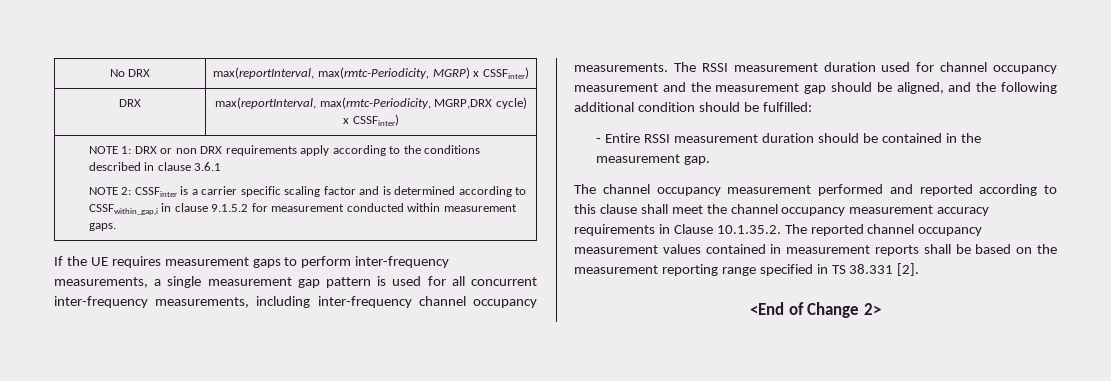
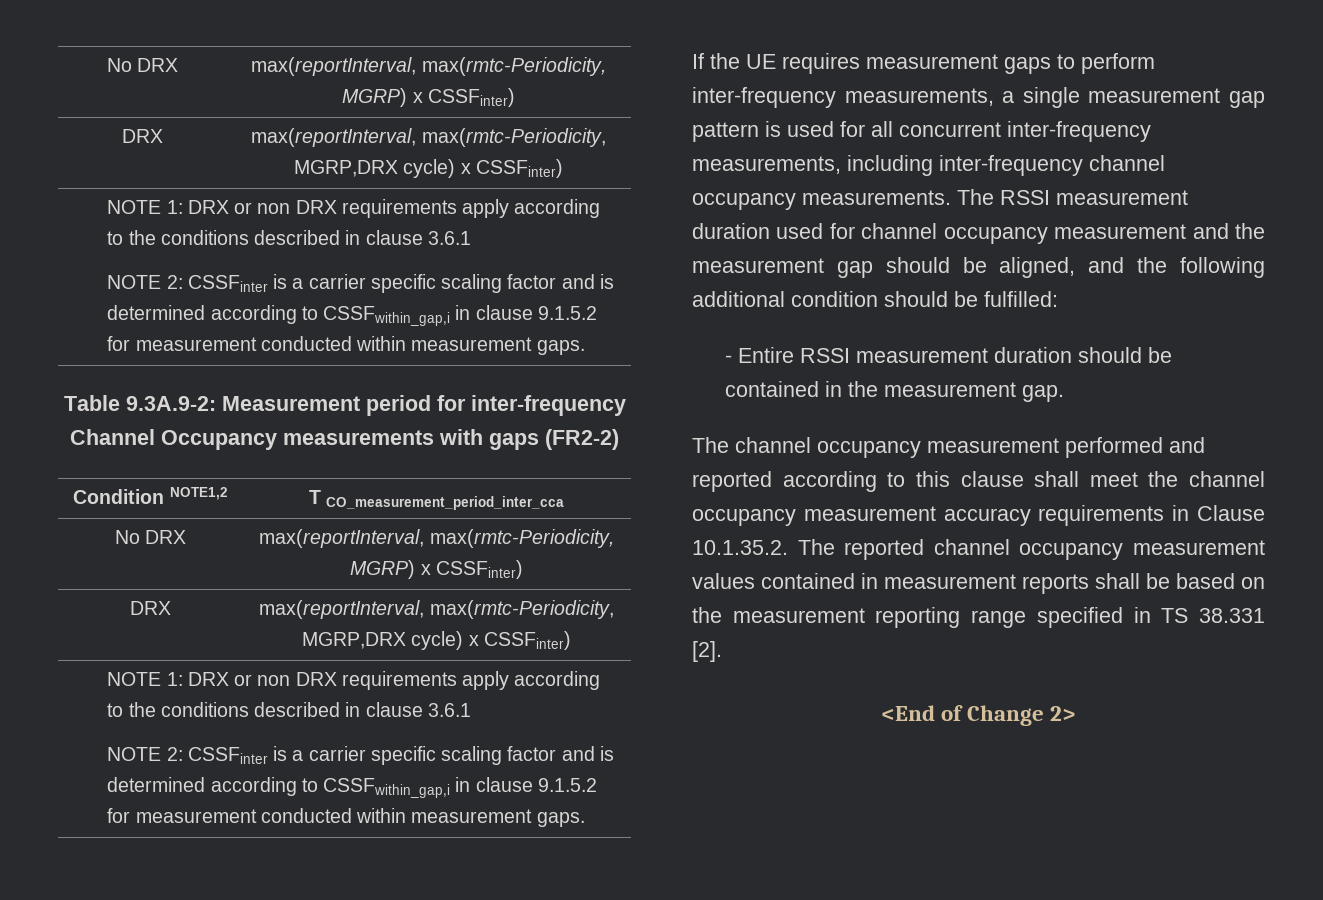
(116, 227) none -> [63,395,626,416] [70,429,619,450] [73,487,228,504] [308,490,565,510] [114,530,187,544] [259,529,614,548] [350,560,523,579] [130,601,171,615] [259,600,614,619] [302,631,571,650] [107,671,601,690] [107,702,471,717] [107,746,614,765] [107,777,597,798] [107,808,585,827] // Table 9.3A.9-2: Measurement period for inter-frequency Channel Occupancy measurements with gaps (FR2-2) // Condition NOTE1,2 | T CO_measurement_period_inter_cca // No DRX | max(reportInterval, max(rmtc-Periodicity, MGRP) x CSSFinter) // DRX | max(reportInterval, max(rmtc-Periodicity, MGRP,DRX cycle) x CSSFinter) // NOTE 1: DRX or non DRX requirements apply according to the conditions described in clause 3.6.1 // NOTE 2: CSSFinter is a carrier specific scaling factor and is determined according to CSSFwithin_gap,i in clause 9.1.5.2 for measurement conducted within measurement gaps.

